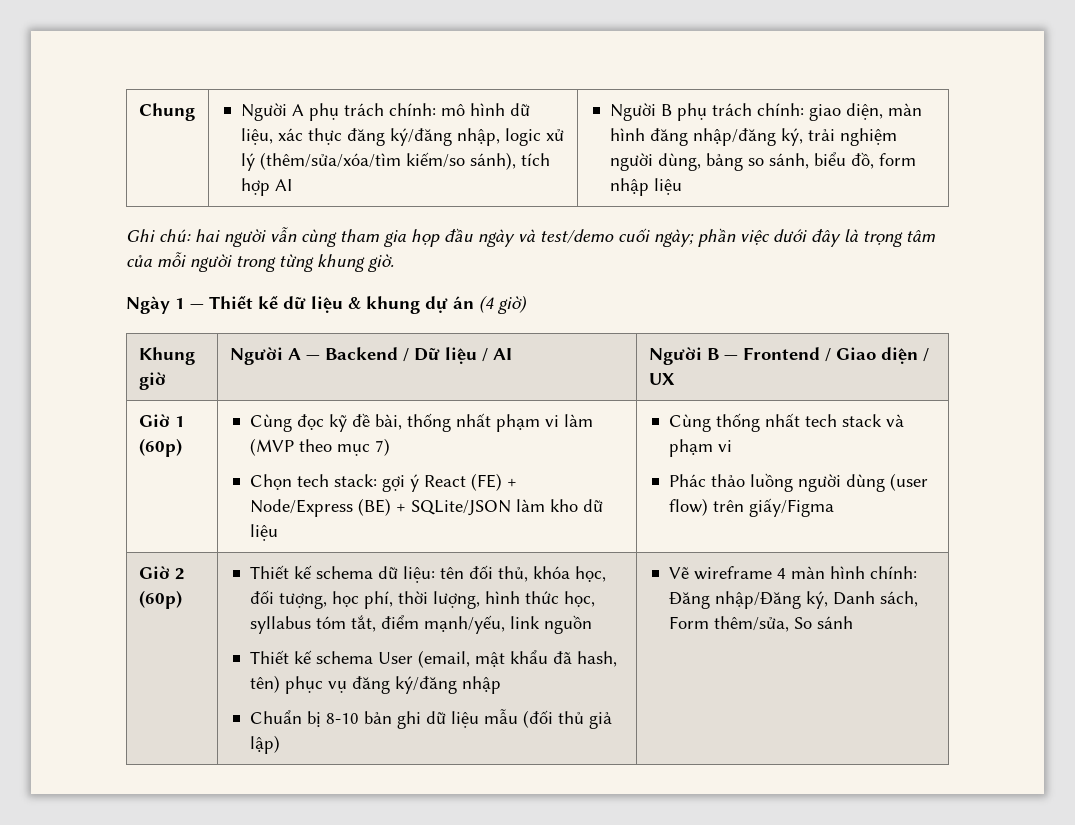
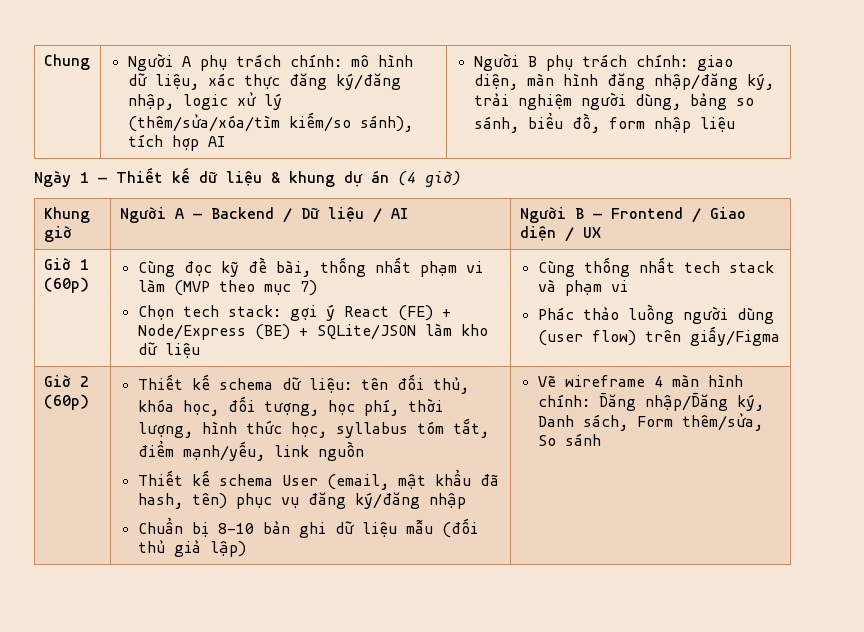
[126,227,936,247] [126,252,394,272] // Ghi chú: hai người vẫn cùng tham gia họp đầu ngày và test/demo cuối ngày; phần việc dưới đây là trọng tâm của mỗi người trong từng khung giờ. -> (735, 124) none

